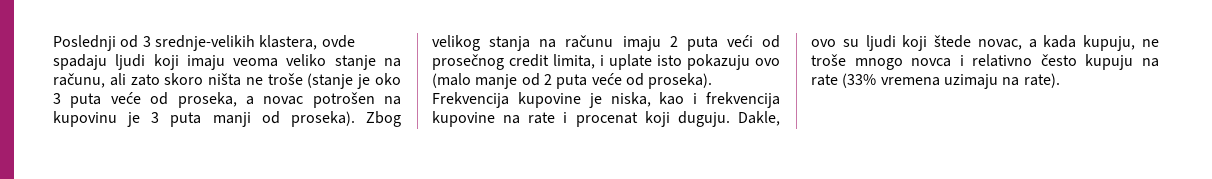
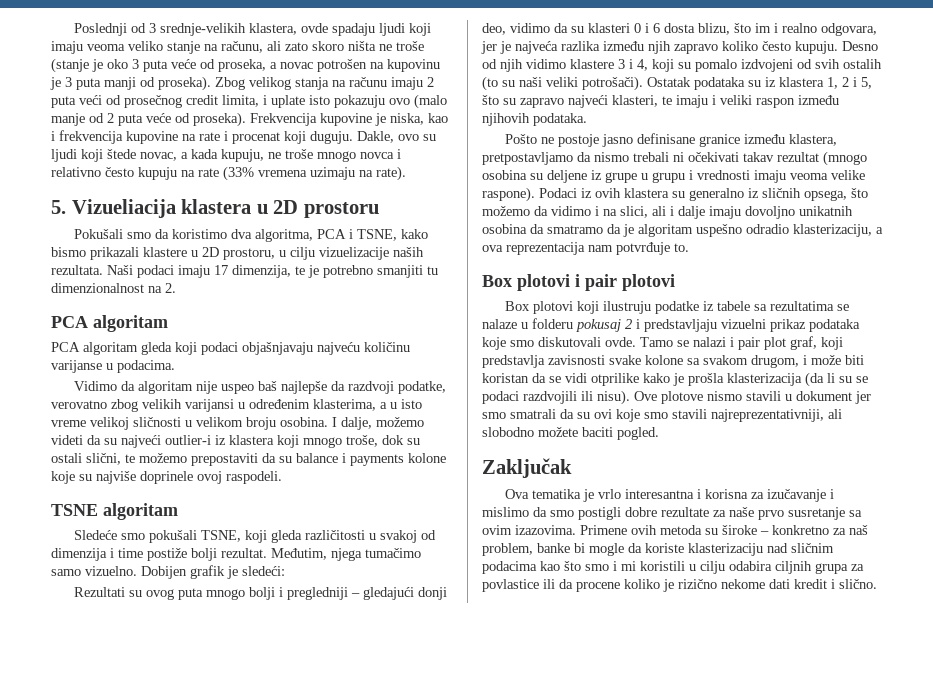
(1060, 80) none -> [51,199,379,218] [73,229,428,242] [51,247,424,260] [51,265,438,278] [51,283,176,293] [51,315,168,332] [51,342,410,355] [51,360,175,373] [73,381,446,394] [51,399,422,412] [51,417,424,430] [51,435,420,448] [51,453,446,466] [51,471,282,484] [51,503,178,520] [73,530,436,543] [51,548,421,561] [51,565,285,579] [73,587,447,600] [482,23,877,36] [481,41,878,54] [482,59,882,72] [482,76,872,91] [482,95,839,108] [482,113,587,126] [504,133,837,147] [482,151,867,166] [482,170,865,183] [482,187,868,202] [482,206,853,219] [482,224,883,237] [482,242,689,255] [482,274,675,291] [504,301,849,314] [482,318,860,332] [482,336,843,350] [482,355,864,368] [482,372,868,387] [482,390,871,405] [482,409,842,422] [482,427,659,440] [482,458,572,478] [504,489,834,502] [482,507,862,520] [482,525,868,535] [482,543,834,556] [482,561,864,574] [482,579,877,592] // 5. Vizueliacija klastera u 2D prostoru // Pokušali smo da koristimo dva algoritma, PCA i TSNE, kako bismo prikazali klastere u 2D prostoru, u cilju vizuelizacije naših rezultata. Naši podaci imaju 17 dimenzija, te je potrebno smanjiti tu dimenzionalnost na 2. // PCA algoritam // PCA algoritam gleda koji podaci objašnjavaju najveću količinu varijanse u podacima. // Vidimo da algoritam nije uspeo baš najlepše da razdvoji podatke, verovatno zbog velikih varijansi u određenim klasterima, a u isto vreme velikoj sličnosti u velikom broju osobina. I dalje, možemo videti da su najveći outlier-i iz klastera koji mnogo troše, dok su ostali slični, te možemo prepostaviti da su balance i payments kolone koje su najviše doprinele ovoj raspodeli. // TSNE algoritam // Sledeće smo pokušali TSNE, koji gleda različitosti u svakoj od dimenzija i time postiže bolji rezultat. Međutim, njega tumačimo samo vizuelno. Dobijen grafik je sledeći: // Rezultati su ovog puta mnogo bolji i pregledniji – gledajući donji deo, vidimo da su klasteri 0 i 6 dosta blizu, što im i realno odgovara, jer je najveća razlika između njih zapravo koliko često kupuju. Desno od njih vidimo klastere 3 i 4, koji su pomalo izdvojeni od svih ostalih (to su naši veliki potrošači). Ostatak podataka su iz klastera 1, 2 i 5, što su zapravo najveći klasteri, te imaju i veliki raspon između njihovih podataka. // Pošto ne postoje jasno definisane granice između klastera, pretpostavljamo da nismo trebali ni očekivati takav rezultat (mnogo osobina su deljene iz grupe u grupu i vrednosti imaju veoma velike raspone). Podaci iz ovih klastera su generalno iz sličnih opsega, što možemo da vidimo i na slici, ali i dalje imaju dovoljno unikatnih osobina da smatramo da je algoritam uspešno odradio klasterizaciju, a ova reprezentacija nam potvrđuje to. // Box plotovi i pair plotovi // Box plotovi koji ilustruju podatke iz tabele sa rezultatima se nalaze u folderu pokusaj 2 i predstavljaju vizuelni prikaz podataka koje smo diskutovali ovde. Tamo se nalazi i pair plot graf, koji predstavlja zavisnosti svake kolone sa svakom drugom, i može biti koristan da se vidi otprilike kako je prošla klasterizacija (da li su se podaci razdvojili ili nisu). Ove plotove nismo stavili u dokument jer smo smatrali da su ovi koje smo stavili najreprezentativniji, ali slobodno možete baciti pogled. // Zaključak // Ova tematika je vrlo interesantna i korisna za izučavanje i mislimo da smo postigli dobre rezultate za naše prvo susretanje sa ovim izazovima. Primene ovih metoda su široke – konkretno za naš problem, banke bi mogle da koriste klasterizaciju nad sličnim podacima kao što smo i mi koristili u cilju odabira ciljnih grupa za povlastice ili da procene koliko je rizično nekome dati kredit i slično.

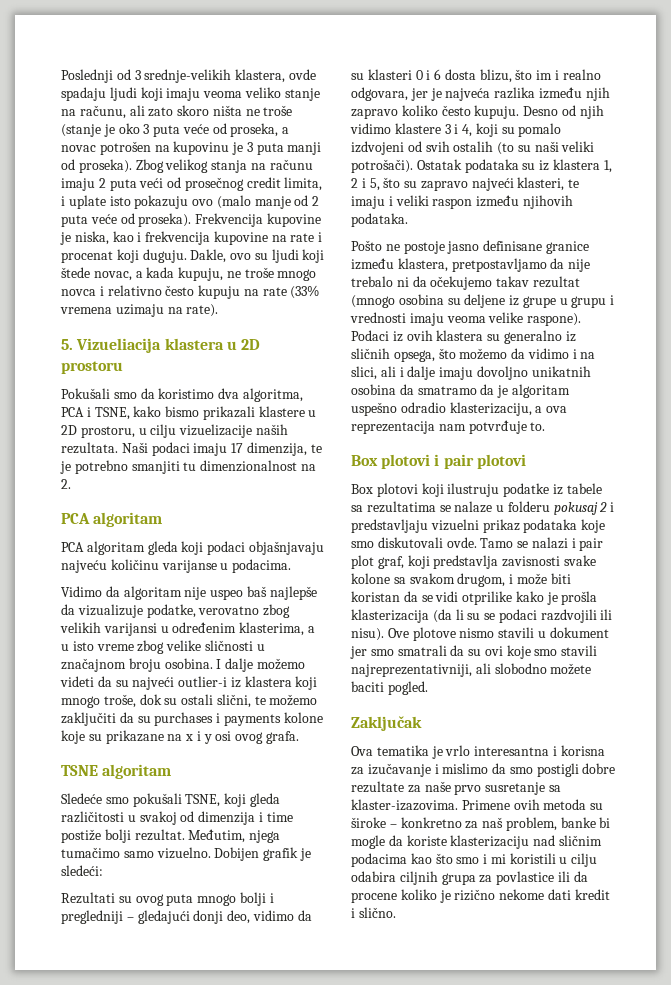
[347,381,394,394] razdvoji -> [77,604,143,618] vizualizuje
[90,417,129,430] velikoj -> [137,640,202,654] zbog velike
[196,417,243,427] velikom -> [61,658,126,672] značajnom
[341,417,372,430] dalje, -> [225,658,254,672] dalje
[191,453,338,466] prepostaviti da su balance -> [61,712,214,726] zaključiti da su purchases
[96,471,282,484] najviše doprinele ovoj raspodeli. -> [105,730,300,744] prikazane na x i y osi ovog grafa.
[594,152,739,162] nismo trebali ni očekivati -> [568,259,591,272] [351,276,493,290] nije trebalo ni da očekujemo
[482,525,576,535] ovim izazovima. -> [351,799,458,811] klaster-izazovima.

